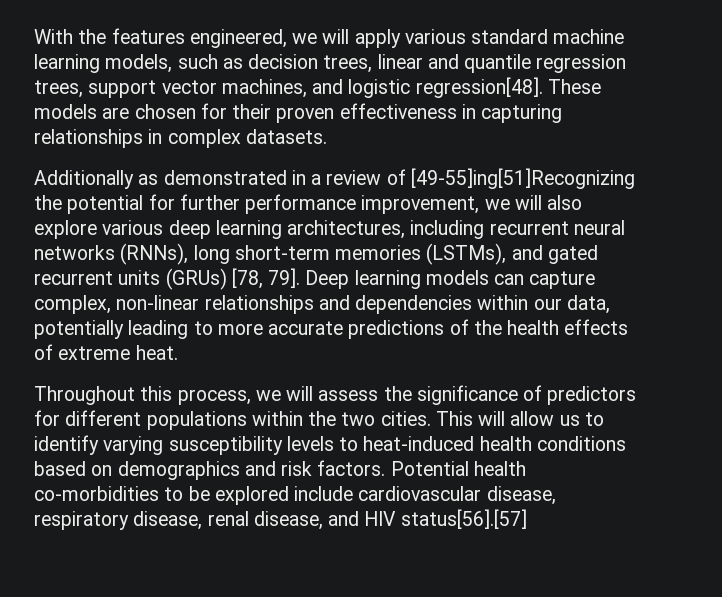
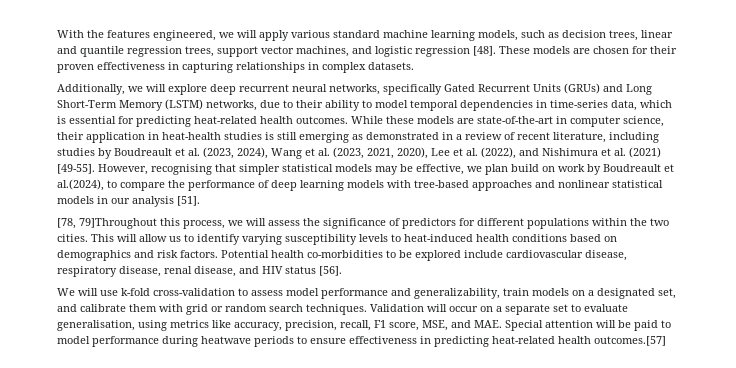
[415,77,543,98] regression[48]. -> [415,46,496,57] regression [48].
[34,170,134,189] Additionally -> [57,83,652,95] [57,99,672,111] [57,116,664,127] [57,132,349,143] Additionally, we will explore deep recurrent neural networks, specifically Gated Recurrent Units (GRUs) and Long Short-Term Memory (LSTM) networks, due to their ability to model temporal dependencies in time-series data, which is essential for predicting heat-related health outcomes. While these models are state-of-the-art in computer science, their application in heat-health studies is still emerging
[410,168,635,189] [34,194,583,214] [34,220,625,239] [34,243,598,265] [34,268,596,290] [34,295,610,314] [34,319,629,339] [34,344,178,360] [34,386,135,405] [49-55]ing[51]Recognizing the potential for further performance improvement, we will also explore various deep learning architectures, including recurrent neural networks (RNNs), long short-term memories (LSTMs), and gated recurrent units (GRUs) [78, 79]. Deep learning models can capture complex, non-linear relationships and dependencies within our data, potentially leading to more accurate predictions of the health effects of extreme heat. // Throughout -> [517,132,659,143] [57,147,661,159] [57,164,674,175] [57,179,663,191] [57,196,200,207] [57,218,157,229] recent literature, including studies by Boudreault et al. (2023, 2024), Wang et al. (2023, 2021, 2020), Lee et al. (2022), and Nishimura et al. (2021) [49-55]. However, recognising that simpler statistical models may be effective, we plan build on work by Boudreault et al.(2024), to compare the performance of deep learning models with tree-based approaches and nonlinear statistical models in our analysis [51]. // [78, 79]Throughout
[400,509,527,529] status[56].[57] -> [285,266,342,276] [57,288,676,299] [57,304,628,315] [57,320,671,331] [57,336,666,347] status [56]. // We will use k-fold cross-validation to assess model performance and generalizability, train models on a designated set, and calibrate them with grid or random search techniques. Validation will occur on a separate set to evaluate generalisation, using metrics like accuracy, precision, recall, F1 score, MSE, and MAE. Special attention will be paid to model performance during heatwave periods to ensure effectiveness in predicting heat-related health outcomes.[57]

